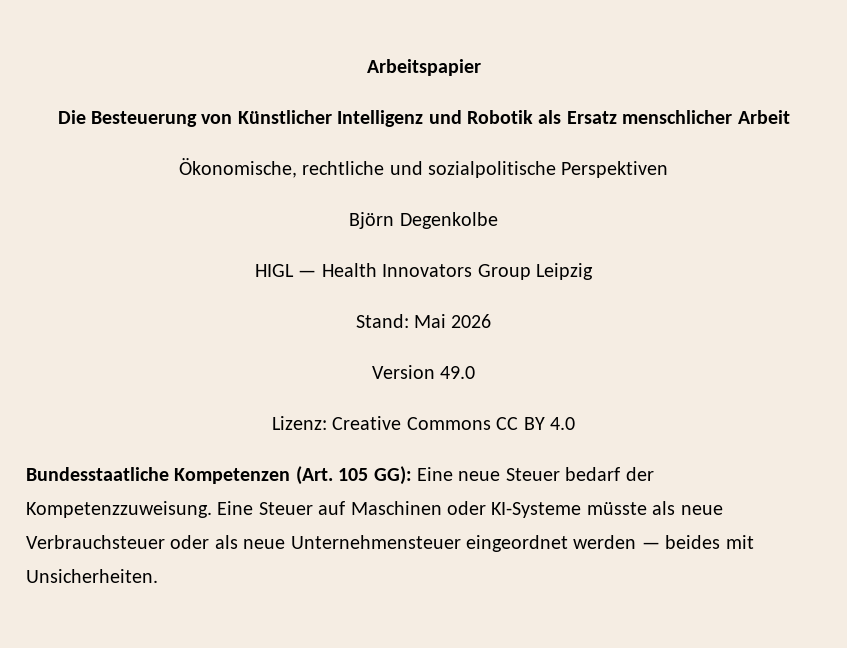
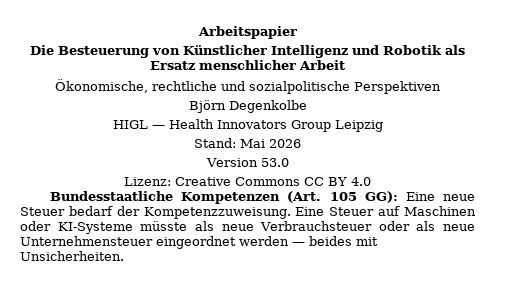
[440,366,476,379] 49.0 -> [260,158,289,167] 53.0

